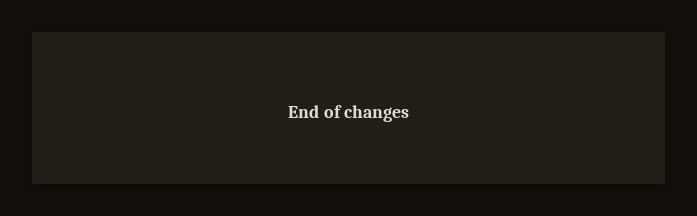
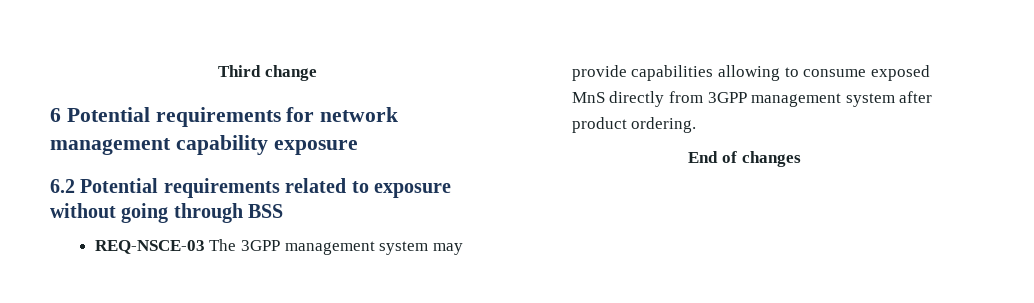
(287, 111) none -> [218,65,317,81] [50,107,399,127] [50,135,358,155] [50,178,451,198] [50,203,284,223] [94,239,463,255] [571,65,930,81] [571,91,933,107] [571,117,697,133] Third change // 6 Potential requirements for network management capability exposure // 6.2 Potential requirements related to exposure without going through BSS // REQ-NSCE-03 The 3GPP management system may provide capabilities allowing to consume exposed MnS directly from 3GPP management system after product ordering. //

